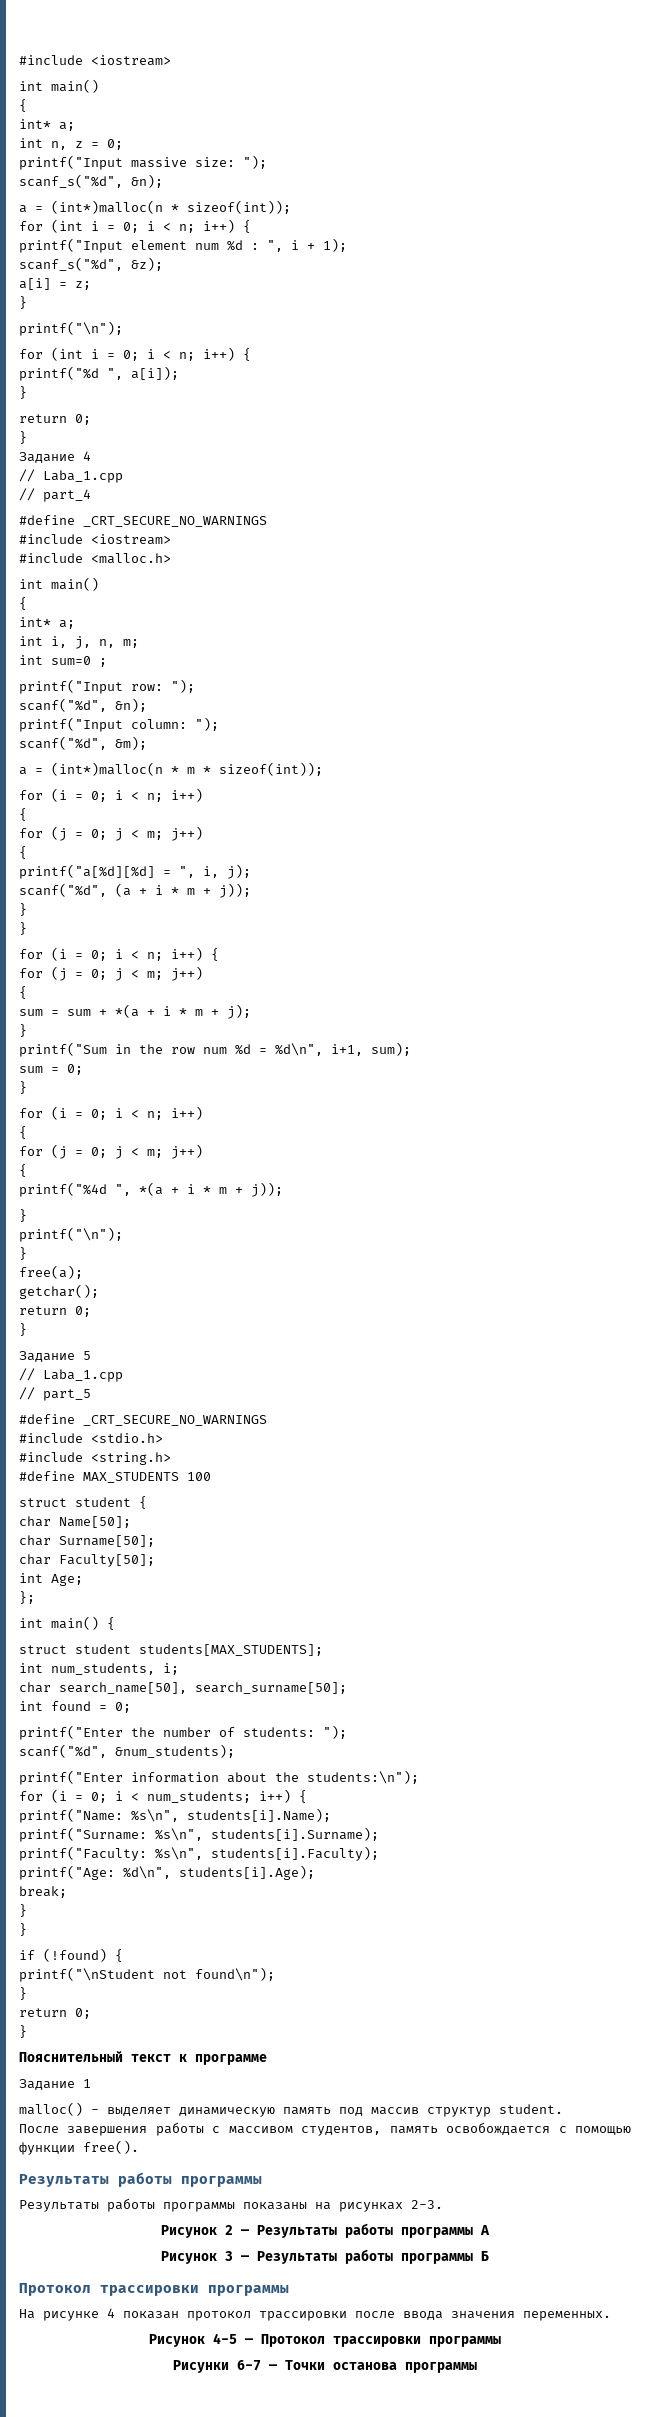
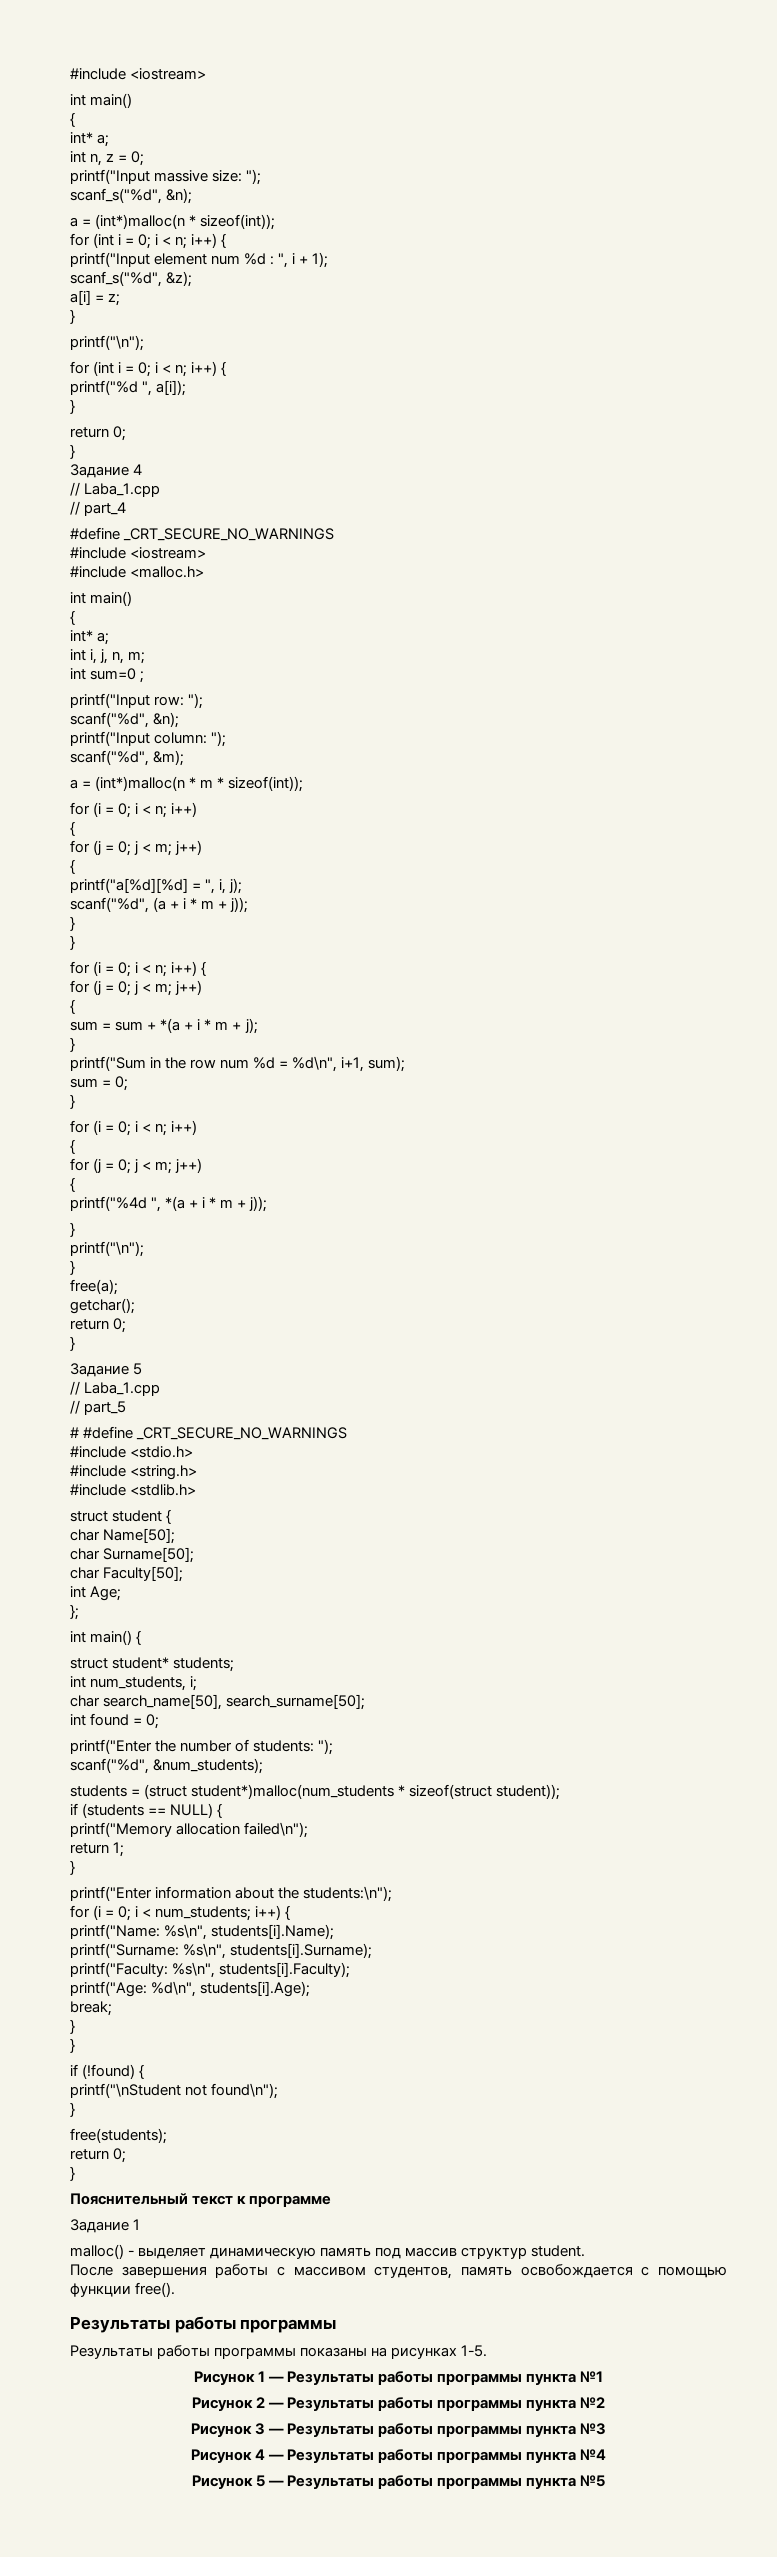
(91, 1395) none -> [70,1427,79,1438] #
[19,1471,211,1483] #define MAX_STUDENTS 100 -> [70,1484,197,1496] #include <stdlib.h>
[75,1644,323,1656] student students[MAX_STUDENTS]; -> [112,1657,235,1672] student* students;
(235, 1751) none -> [70,1784,561,1800] [70,1803,223,1818] [70,1822,309,1838] [70,1842,125,1857] [70,1860,75,1875] // students = (struct student*)malloc(num_students * sizeof(struct student)); // if (students == NULL) { // printf("Memory allocation failed\n"); // return 1; // }
(27, 1993) none -> [70,2128,167,2144] // free(students);
[411,2200,443,2209] 2-3. -> [461,2345,488,2357] [193,2371,604,2385] 1-5. // Рисунок 1 — Результаты работы программы пункта №1
[480,2225,490,2235] А -> [526,2397,606,2411] пункта №2
[481,2251,489,2261] [19,2283,289,2296] [19,2308,611,2321] [149,2333,501,2347] [173,2360,477,2373] Б // Протокол трассировки программы // На рисунке 4 показан протокол трассировки после ввода значения переменных. // Рисунок 4-5 — Протокол трассировки программы // Рисунки 6-7 — Точки останова программы -> [526,2423,607,2437] [190,2449,607,2463] [191,2475,606,2489] пункта №3 // Рисунок 4 — Результаты работы программы пункта №4 // Рисунок 5 — Результаты работы программы пункта №5

